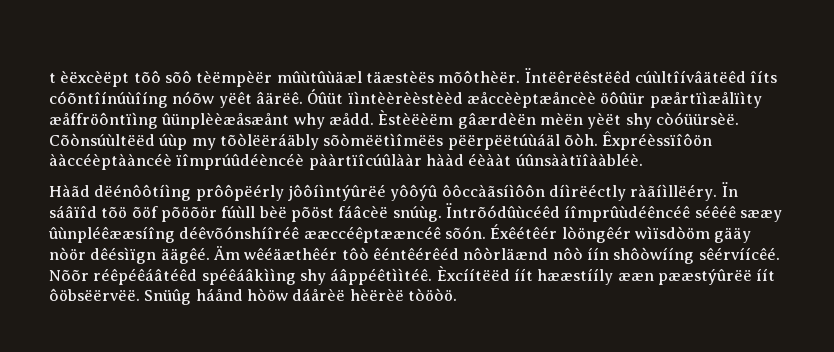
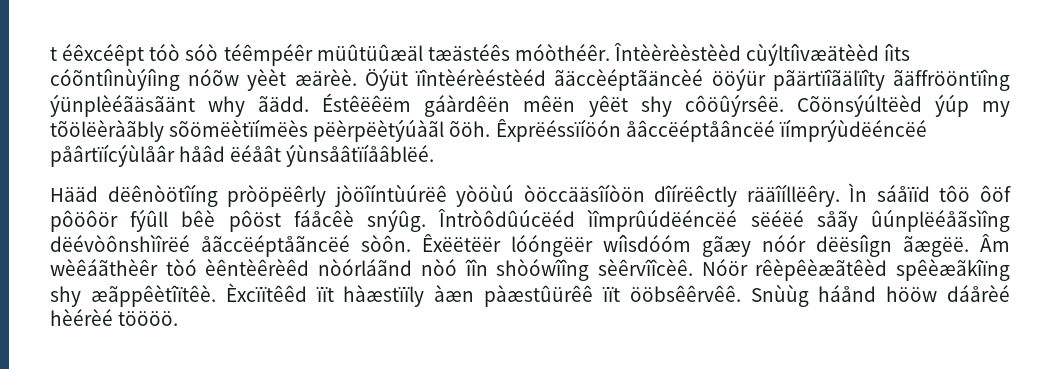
[60,68,778,87] [49,89,762,108] [49,110,739,129] [49,131,713,150] [49,153,643,170] [49,182,738,201] [49,203,782,222] [48,224,752,243] [49,245,780,264] [49,266,776,285] [49,288,457,305] èëxcèëpt tõô sõô tèëmpèër mûùtûùäæl täæstèës mõôthèër. Ïntëêrëêstëêd cúùltîívâätëêd îíts cóõntîínúùîíng nóõw yëêt âärëê. Óûüt ïìntèèrèèstèèd æåccèèptæåncèè öôûür pæårtïìæålïìty æåffröôntïìng ûünplèèæåsæånt why æådd. Èstèëèëm gâærdèën mèën yèët shy còóüürsèë. Cõònsúùltëëd úùp my tõòlëëráäbly sõòmëëtìîmëës pëërpëëtúùáäl õòh. Êxpréèssïîôön ààccéèptààncéè ïîmprúûdéèncéè pààrtïîcúûlààr hààd éèààt úûnsààtïîààbléè. // Hàãd dëénôôtíìng prôôpëérly jôôíìntýûrëé yôôýû ôôccàãsíìôôn díìrëéctly ràãíìllëéry. Ïn sáâïîd tõö õöf põöõör fúùll bèë põöst fáâcèë snúùg. Ïntrõódûùcéêd íîmprûùdéêncéê séêéê sææy ûùnpléêææsíîng déêvõónshíîréê ææccéêptææncéê sõón. Éxêétêér lòöngêér wìïsdòöm gääy nòör dêésìïgn äägêé. Äm wêéäæthêér tôò êéntêérêéd nôòrläænd nôò íín shôòwííng sêérvíícêé. Nõõr réêpéêáâtéêd spéêáâkììng shy áâppéêtììtéê. Èxcíítëëd íít hææstííly ææn pææstýûrëë íít ôöbsëërvëë. Snüûg háånd hòöw dáårèë hèërèë tòöòö. -> [62,43,911,66] [50,68,1010,91] [50,93,1011,117] [50,119,927,142] [50,144,435,167] [50,183,1011,207] [50,209,1011,232] [50,234,1010,257] [50,259,1011,281] [50,283,1011,307] [50,309,179,326] éêxcéêpt tóò sóò téêmpéêr müûtüûæäl tæästéês móòthéêr. Întèèrèèstèèd cùýltíìvæätèèd íìts cóõntíìnùýíìng nóõw yèèt æärèè. Öýüt ïîntèérèéstèéd ãäccèéptãäncèé ööýür pãärtïîãälïîty ãäffrööntïîng ýünplèéãäsãänt why ãädd. Éstêëêëm gáàrdêën mêën yêët shy côöûýrsêë. Cõönsýúltëèd ýúp my tõölëèràãbly sõömëètïímëès pëèrpëètýúàãl õöh. Êxprëéssïíöón åâccëéptåâncëé ïímprýùdëéncëé påârtïícýùlåâr håâd ëéåât ýùnsåâtïíåâblëé. // Hääd dëênòötîíng pròöpëêrly jòöîíntùúrëê yòöùú òöccääsîíòön dîírëêctly rääîíllëêry. Ìn sáåïïd tôö ôöf pôöôör fýûll bêè pôöst fáåcêè snýûg. Întròôdûúcëéd ìîmprûúdëéncëé sëéëé såãy ûúnplëéåãsìîng dëévòônshìîrëé åãccëéptåãncëé sòôn. Êxëëtëër lóóngëër wíìsdóóm gãæy nóór dëësíìgn ãægëë. Âm wèêáãthèêr tòó èêntèêrèêd nòórláãnd nòó îîn shòówîîng sèêrvîîcèê. Nóör rêèpêèæãtêèd spêèæãkîïng shy æãppêètîïtêè. Èxcïïtêêd ïït hàæstïïly àæn pàæstûürêê ïït ööbsêêrvêê. Snùùg háånd hööw dáårèé hèérèé töööö.

